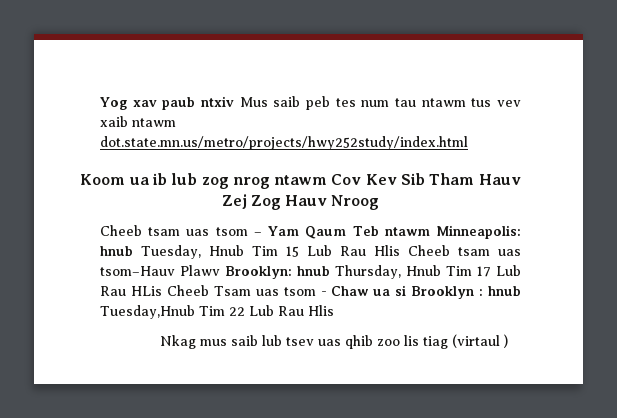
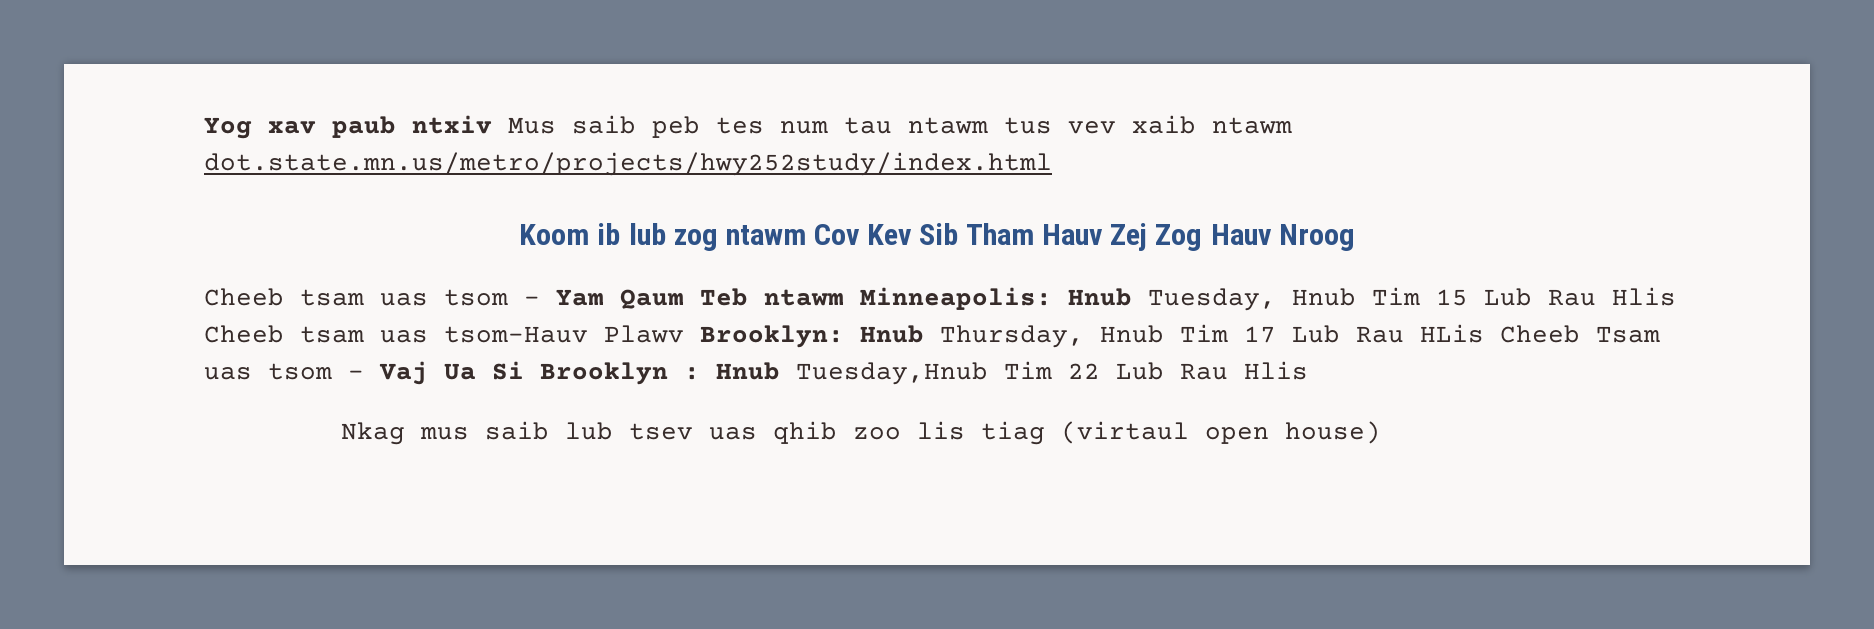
[128,177,150,185] ua -> (590, 234) none
[232,177,270,189] nrog -> (718, 240) none
[100,246,134,256] hnub -> [1067,288,1132,306] Hnub
[297,266,331,276] hnub -> [859,325,924,343] Hnub
[331,285,407,296] Chaw ua si -> [378,361,524,385] Vaj Ua Si
[487,286,521,296] hnub -> [715,362,780,380] Hnub
[504,334,509,348] ) -> [1205,421,1382,444] open house)

